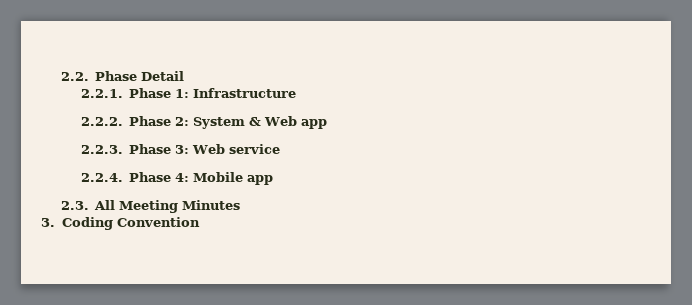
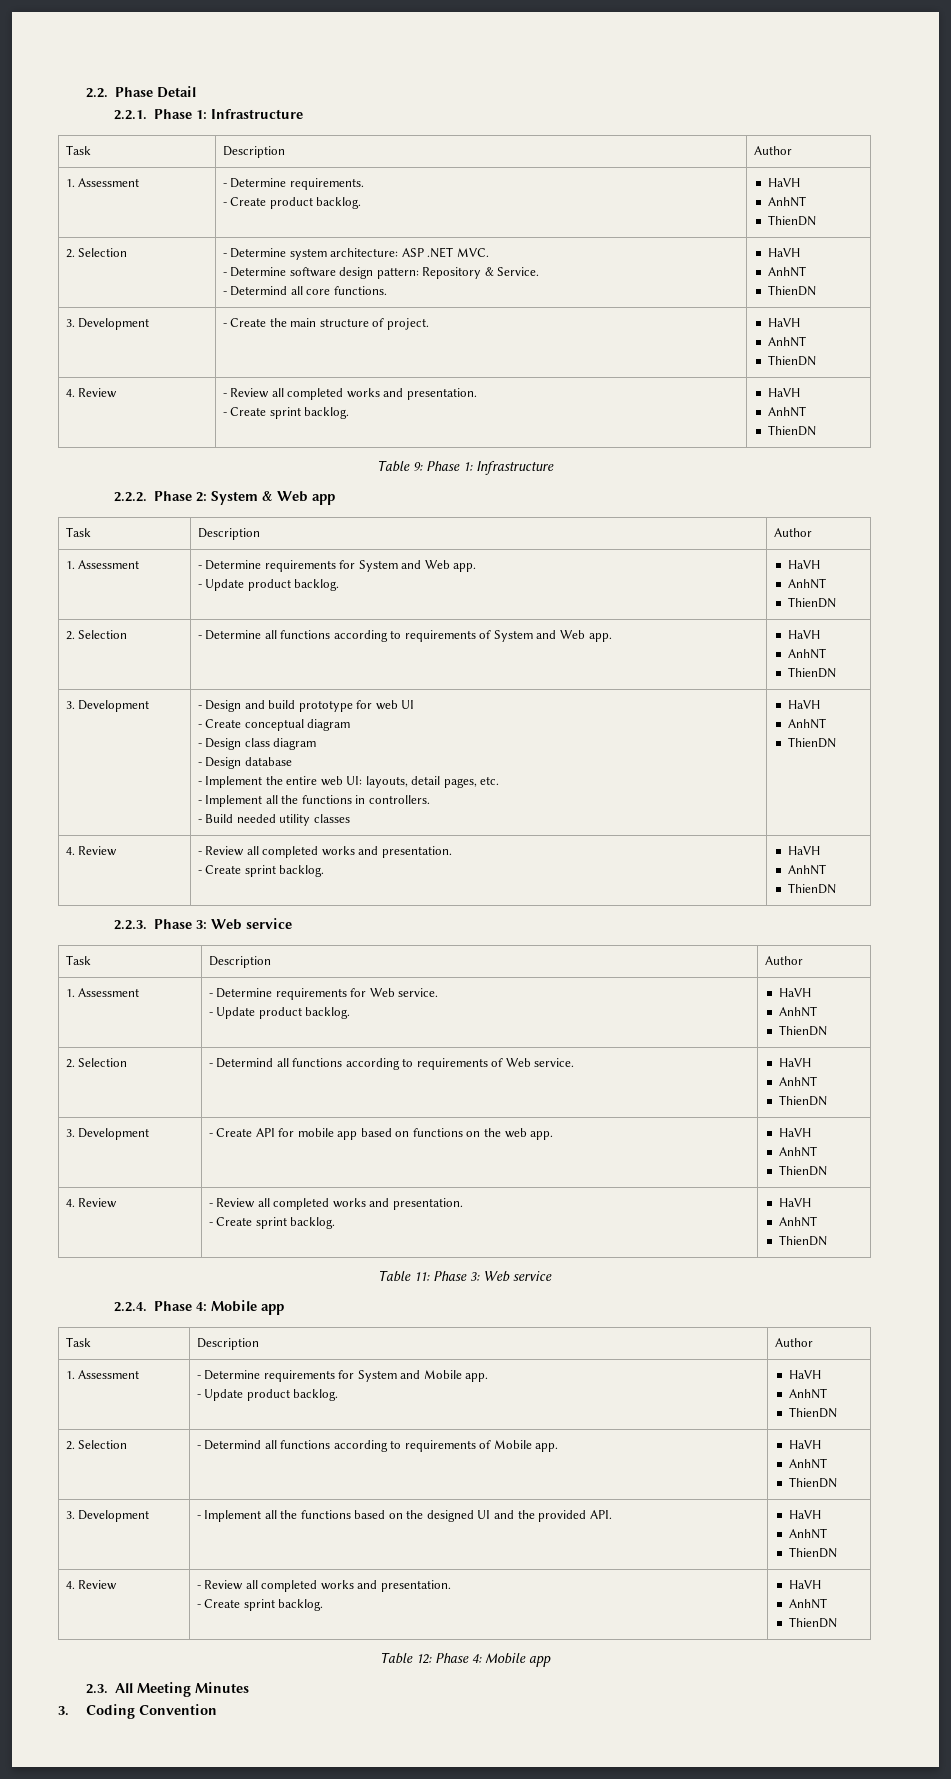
(296, 93) none -> [65,145,91,155] [222,146,285,158] [753,146,792,155] [65,178,140,187] [222,178,364,190] [222,197,362,209] [768,178,801,187] [768,196,807,207] [768,215,817,226] [65,248,128,258] [222,247,489,260] [222,267,540,279] [222,286,387,296] [768,248,801,257] [768,266,807,277] [768,285,817,296] [65,318,150,330] [222,318,429,330] [768,318,801,327] [768,336,807,347] [768,355,817,366] [65,388,118,398] [222,388,477,400] [222,407,350,419] [768,388,801,397] [768,406,807,417] [768,425,817,436] [376,460,554,475] // Task | Description | Author // 1. Assessment | - Determine requirements. // - Create product backlog. | HaVH // AnhNT // ThienDN // 2. Selection | - Determine system architecture: ASP .NET MVC. // - Determine software design pattern: Repository & Service. // - Determind all core functions. | HaVH // AnhNT // ThienDN // 3. Development | - Create the main structure of project. | HaVH // AnhNT // ThienDN // 4. Review | - Review all completed works and presentation. // - Create sprint backlog. | HaVH // AnhNT // ThienDN // Table 9: Phase 1: Infrastructure
(327, 124) none -> [65,527,91,537] [197,528,260,540] [773,528,812,537] [65,560,140,569] [197,560,477,572] [197,579,340,591] [788,560,821,569] [788,578,827,589] [788,597,837,608] [65,630,128,640] [197,630,612,642] [788,630,821,639] [788,648,827,659] [788,667,837,678] [65,700,150,712] [197,700,415,712] [197,719,351,731] [197,738,317,750] [197,757,292,769] [197,776,500,788] [197,795,430,807] [197,814,350,826] [788,700,821,709] [788,718,827,729] [788,737,837,748] [65,846,118,856] [197,846,452,858] [197,865,325,877] [788,846,821,855] [788,864,827,875] [788,883,837,894] // Task | Description | Author // 1. Assessment | - Determine requirements for System and Web app. // - Update product backlog. | HaVH // AnhNT // ThienDN // 2. Selection | - Determine all functions according to requirements of System and Web app. | HaVH // AnhNT // ThienDN // 3. Development | - Design and build prototype for web UI // - Create conceptual diagram // - Design class diagram // - Design database // - Implement the entire web UI: layouts, detail pages, etc. // - Implement all the functions in controllers. // - Build needed utility classes | HaVH // AnhNT // ThienDN // 4. Review | - Review all completed works and presentation. // - Create sprint backlog. | HaVH // AnhNT // ThienDN
(280, 149) none -> [65,955,91,965] [208,956,271,968] [764,956,803,965] [65,988,140,997] [208,988,439,1000] [208,1007,351,1019] [779,988,812,997] [779,1006,818,1017] [779,1025,828,1036] [65,1058,128,1068] [208,1058,575,1070] [779,1058,812,1067] [779,1076,818,1087] [779,1095,828,1106] [65,1128,150,1140] [208,1128,554,1140] [779,1128,812,1137] [779,1146,818,1157] [779,1165,828,1176] [65,1198,118,1208] [208,1198,463,1210] [208,1217,336,1229] [779,1198,812,1207] [779,1216,818,1227] [779,1235,828,1246] [378,1270,552,1282] // Task | Description | Author // 1. Assessment | - Determine requirements for Web service. // - Update product backlog. | HaVH // AnhNT // ThienDN // 2. Selection | - Determind all functions according to requirements of Web service. | HaVH // AnhNT // ThienDN // 3. Development | - Create API for mobile app based on functions on the web app. | HaVH // AnhNT // ThienDN // 4. Review | - Review all completed works and presentation. // - Create sprint backlog. | HaVH // AnhNT // ThienDN // Table 11: Phase 3: Web service
(273, 180) none -> [65,1337,91,1347] [196,1338,259,1350] [774,1338,813,1347] [65,1370,140,1379] [196,1370,489,1382] [196,1389,339,1401] [789,1370,822,1379] [789,1388,828,1399] [789,1407,838,1418] [65,1440,128,1450] [196,1440,559,1452] [789,1440,822,1449] [789,1458,828,1469] [789,1477,838,1488] [65,1510,150,1522] [196,1510,612,1522] [789,1510,822,1519] [789,1528,828,1539] [789,1547,838,1558] [65,1580,118,1590] [196,1580,451,1592] [196,1599,324,1611] [789,1580,822,1589] [789,1598,828,1609] [789,1617,838,1628] [379,1652,551,1667] // Task | Description | Author // 1. Assessment | - Determine requirements for System and Mobile app. // - Update product backlog. | HaVH // AnhNT // ThienDN // 2. Selection | - Determind all functions according to requirements of Mobile app. | HaVH // AnhNT // ThienDN // 3. Development | - Implement all the functions based on the designed UI and the provided API. | HaVH // AnhNT // ThienDN // 4. Review | - Review all completed works and presentation. // - Create sprint backlog. | HaVH // AnhNT // ThienDN // Table 12: Phase 4: Mobile app

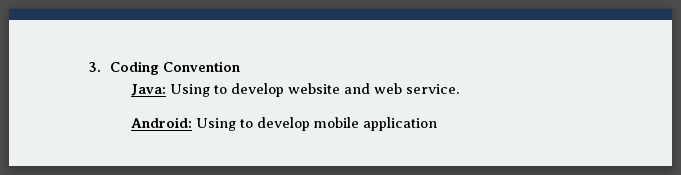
[85,86,197,98] [113,109,304,120] [65,145,91,155] [222,146,285,158] [753,146,792,155] [65,178,140,187] [222,178,364,190] [222,197,362,209] [768,178,801,187] [768,196,807,207] [768,215,817,226] [65,248,128,258] [222,247,489,260] [222,267,540,279] [222,286,387,296] [768,248,801,257] [768,266,807,277] [768,285,817,296] [65,318,150,330] [222,318,429,330] [768,318,801,327] [768,336,807,347] [768,355,817,366] [65,388,118,398] [222,388,477,400] [222,407,350,419] [768,388,801,397] [768,406,807,417] [768,425,817,436] [376,460,554,475] [113,491,336,505] [65,527,91,537] [197,528,260,540] [773,528,812,537] [65,560,140,569] [197,560,477,572] [197,579,340,591] [788,560,821,569] [788,578,827,589] [788,597,837,608] [65,630,128,640] [197,630,612,642] [788,630,821,639] [788,648,827,659] [788,667,837,678] [65,700,150,712] [197,700,415,712] [197,719,351,731] [197,738,317,750] [197,757,292,769] [197,776,500,788] [197,795,430,807] [197,814,350,826] [788,700,821,709] [788,718,827,729] [788,737,837,748] [65,846,118,856] [197,846,452,858] [197,865,325,877] [788,846,821,855] [788,864,827,875] [788,883,837,894] [113,918,293,930] [65,955,91,965] [208,956,271,968] [764,956,803,965] [65,988,140,997] [208,988,439,1000] [208,1007,351,1019] [779,988,812,997] [779,1006,818,1017] [779,1025,828,1036] [65,1058,128,1068] [208,1058,575,1070] [779,1058,812,1067] [779,1076,818,1087] [779,1095,828,1106] [65,1128,150,1140] [208,1128,554,1140] [779,1128,812,1137] [779,1146,818,1157] [779,1165,828,1176] [65,1198,118,1208] [208,1198,463,1210] [208,1217,336,1229] [779,1198,812,1207] [779,1216,818,1227] [779,1235,828,1246] [378,1270,552,1282] [113,1300,285,1315] [65,1337,91,1347] [196,1338,259,1350] [774,1338,813,1347] [65,1370,140,1379] [196,1370,489,1382] [196,1389,339,1401] [789,1370,822,1379] [789,1388,828,1399] [789,1407,838,1418] [65,1440,128,1450] [196,1440,559,1452] [789,1440,822,1449] [789,1458,828,1469] [789,1477,838,1488] [65,1510,150,1522] [196,1510,612,1522] [789,1510,822,1519] [789,1528,828,1539] [789,1547,838,1558] [65,1580,118,1590] [196,1580,451,1592] [196,1599,324,1611] [789,1580,822,1589] [789,1598,828,1609] [789,1617,838,1628] [379,1652,551,1667] [85,1682,250,1697] [58,1704,217,1719] 2.2. Phase Detail // 2.2.1. Phase 1: Infrastructure // Task | Description | Author // 1. Assessment | - Determine requirements. // - Create product backlog. | HaVH // AnhNT // ThienDN // 2. Selection | - Determine system architecture: ASP .NET MVC. // - Determine software design pattern: Repository & Service. // - Determind all core functions. | HaVH // AnhNT // ThienDN // 3. Development | - Create the main structure of project. | HaVH // AnhNT // ThienDN // 4. Review | - Review all completed works and presentation. // - Create sprint backlog. | HaVH // AnhNT // ThienDN // Table 9: Phase 1: Infrastructure // 2.2.2. Phase 2: System & Web app // Task | Description | Author // 1. Assessment | - Determine requirements for System and Web app. // - Update product backlog. | HaVH // AnhNT // ThienDN // 2. Selection | - Determine all functions according to requirements of System and Web app. | HaVH // AnhNT // ThienDN // 3. Development | - Design and build prototype for web UI // - Create conceptual diagram // - Design class diagram // - Design database // - Implement the entire web UI: layouts, detail pages, etc. // - Implement all the functions in controllers. // - Build needed utility classes | HaVH // AnhNT // ThienDN // 4. Review | - Review all completed works and presentation. // - Create sprint backlog. | HaVH // AnhNT // ThienDN // 2.2.3. Phase 3: Web service // Task | Description | Author // 1. Assessment | - Determine requirements for Web service. // - Update product backlog. | HaVH // AnhNT // ThienDN // 2. Selection | - Determind all functions according to requirements of Web service. | HaVH // AnhNT // ThienDN // 3. Development | - Create API for mobile app based on functions on the web app. | HaVH // AnhNT // ThienDN // 4. Review | - Review all completed works and presentation. // - Create sprint backlog. | HaVH // AnhNT // ThienDN // Table 11: Phase 3: Web service // 2.2.4. Phase 4: Mobile app // Task | Description | Author // 1. Assessment | - Determine requirements for System and Mobile app. // - Update product backlog. | HaVH // AnhNT // ThienDN // 2. Selection | - Determind all functions according to requirements of Mobile app. | HaVH // AnhNT // ThienDN // 3. Development | - Implement all the functions based on the designed UI and the provided API. | HaVH // AnhNT // ThienDN // 4. Review | - Review all completed works and presentation. // - Create sprint backlog. | HaVH // AnhNT // ThienDN // Table 12: Phase 4: Mobile app // 2.3. All Meeting Minutes // 3. Coding Convention -> [88,61,240,75] [131,83,460,97] [131,117,438,131] 3. Coding Convention // Java: Using to develop website and web service. // Android: Using to develop mobile application

